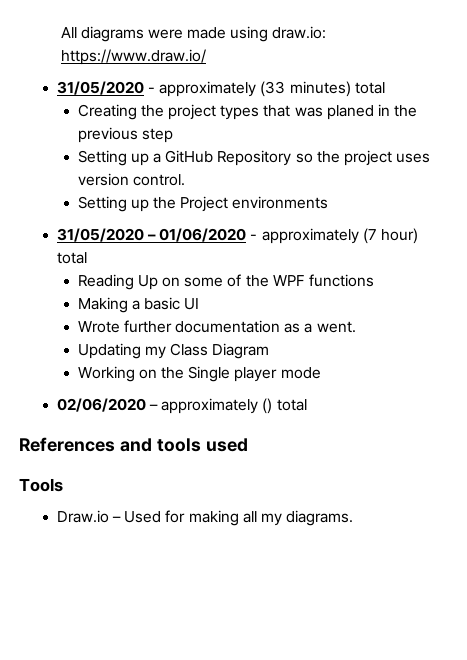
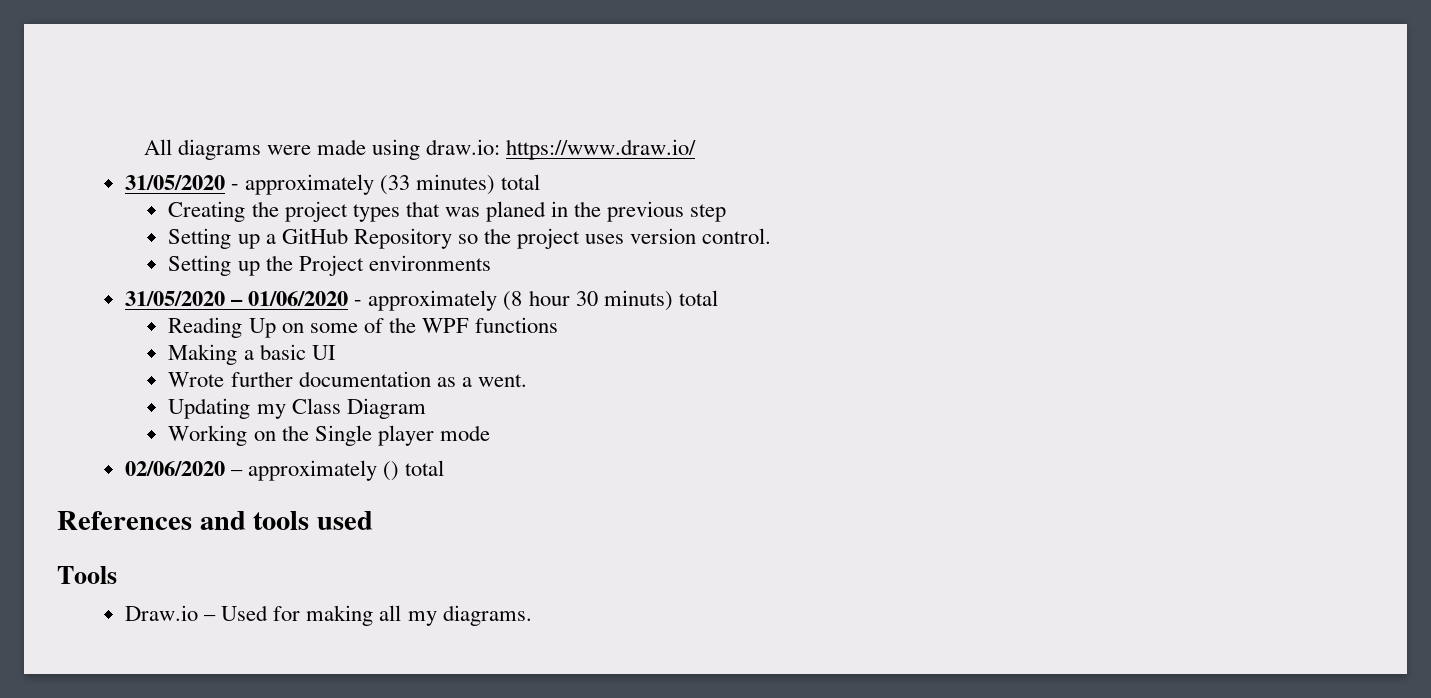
[362,228,418,244] (7 hour) -> [503,290,673,311] (8 hour 30 minuts)

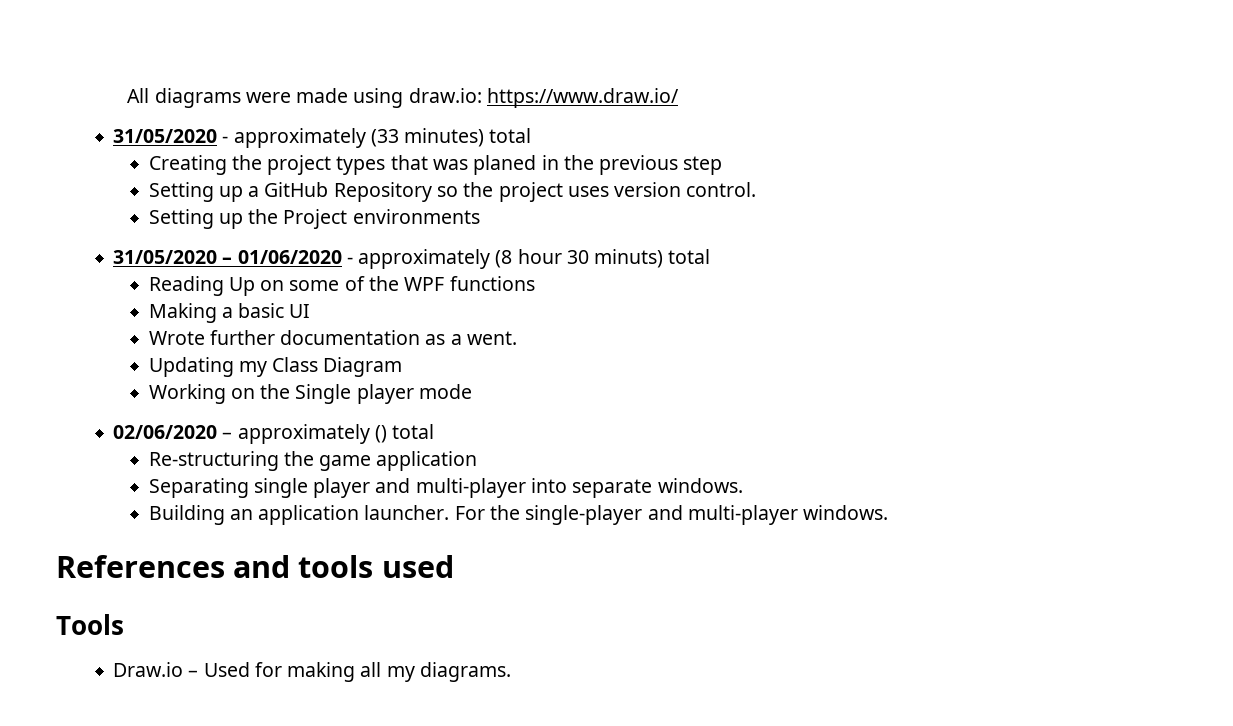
(445, 468) none -> [148,451,478,471] [148,478,743,498] [148,505,889,525] // Re-structuring the game application // Separating single player and multi-player into separate windows. // Building an application launcher. For the single-player and multi-player windows.

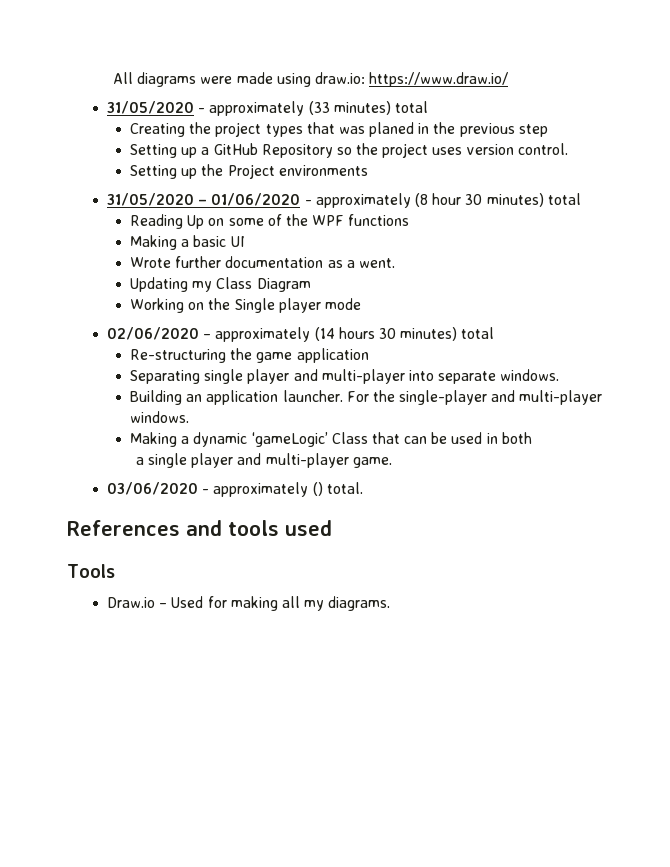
[594,249,664,268] minuts) -> [486,193,544,207] minutes)
[374,425,387,443] () -> [314,327,458,341] (14 hours 30 minutes)
(889, 512) none -> [129,432,532,447] [135,453,392,468] [107,482,363,497] // Making a dynamic ‘gameLogic’ Class that can be used in both // a single player and multi-player game. // 03/06/2020 - approximately () total.

